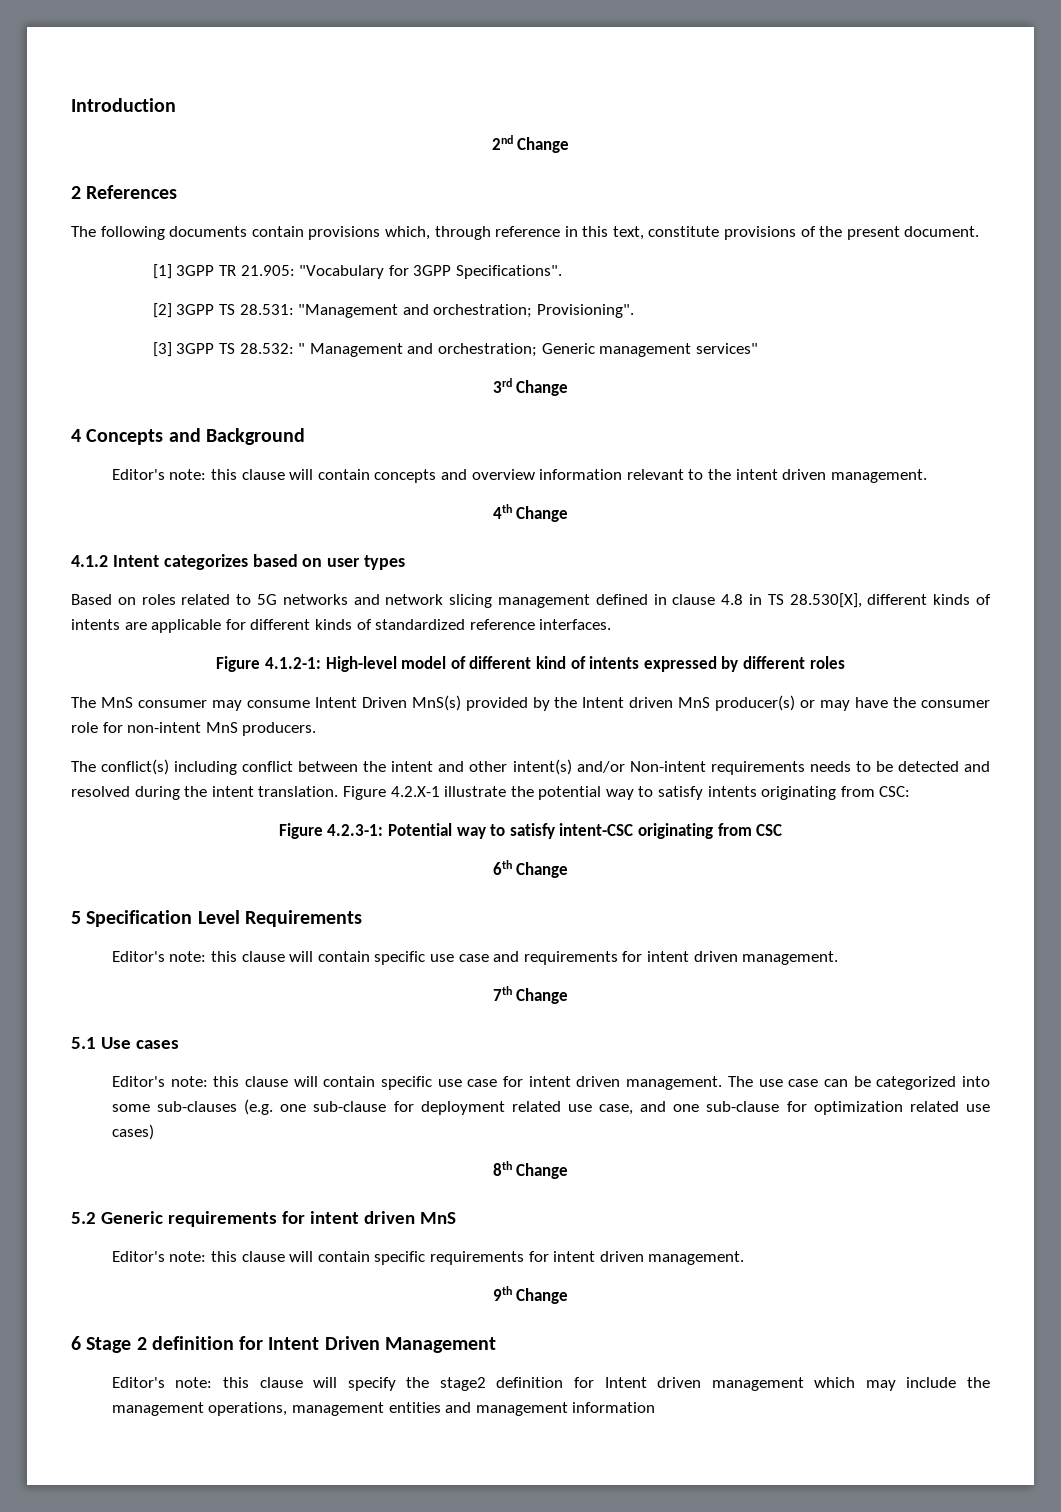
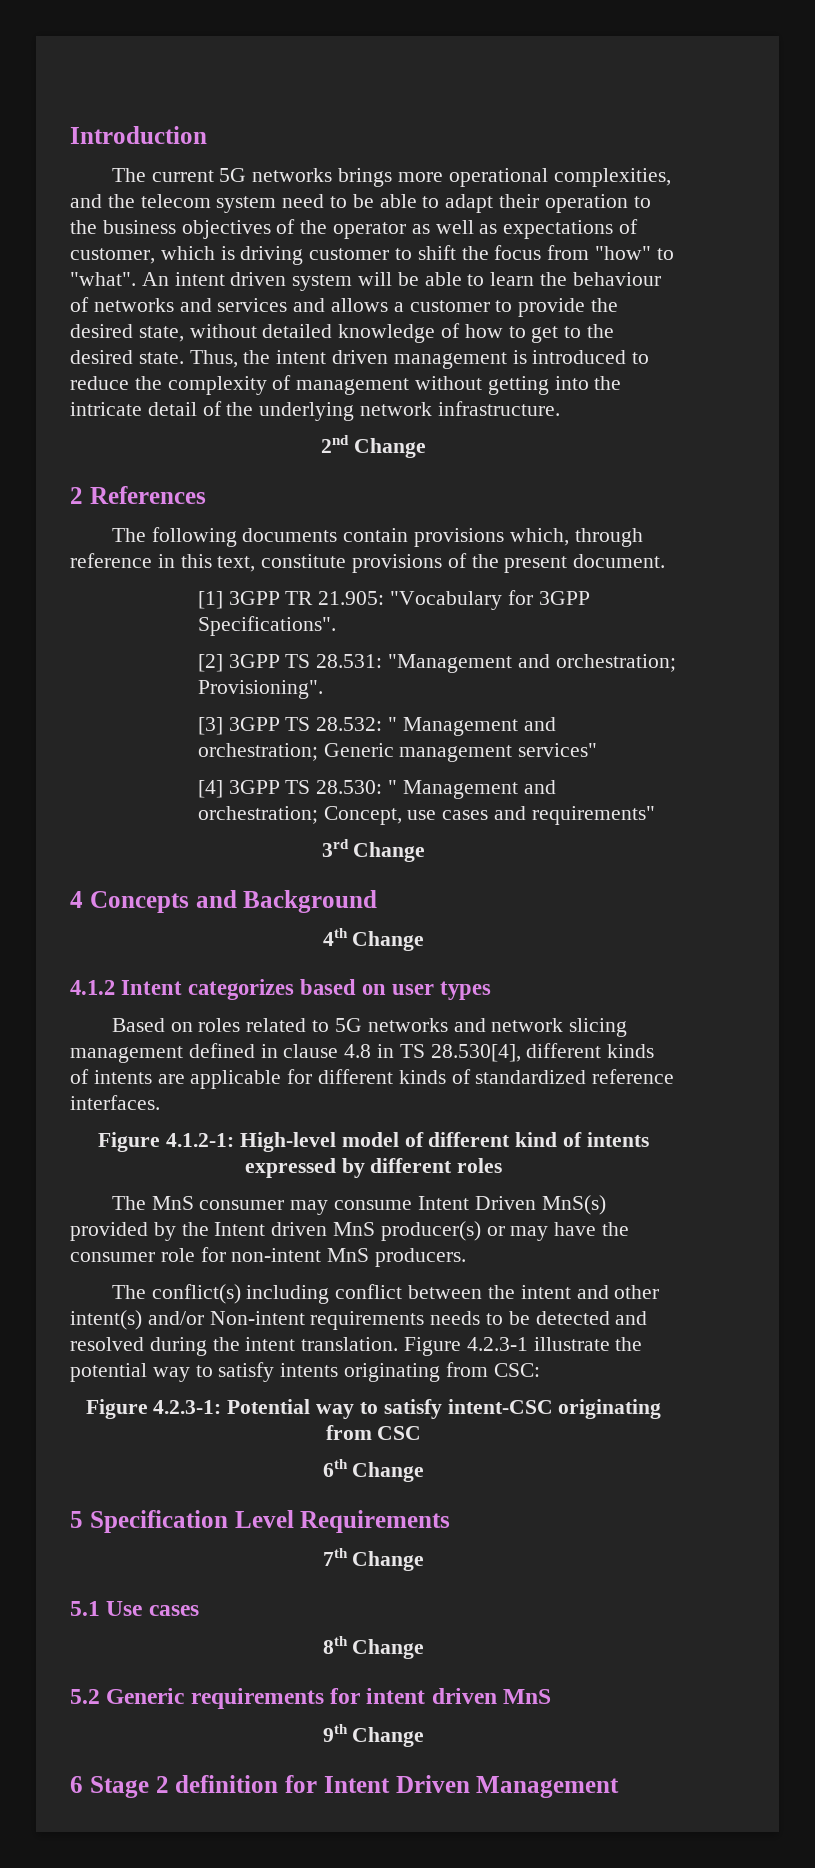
(176, 105) none -> [111,168,671,187] [70,194,651,213] [70,219,639,239] [70,245,674,265] [70,272,661,291] [70,297,619,317] [70,323,615,343] [70,350,650,369] [70,375,622,395] [70,401,560,421] // The current 5G networks brings more operational complexities, and the telecom system need to be able to adapt their operation to the business objectives of the operator as well as expectations of customer, which is driving customer to shift the focus from "how" to "what". An intent driven system will be able to learn the behaviour of networks and services and allows a customer to provide the desired state, without detailed knowledge of how to get to the desired state. Thus, the intent driven management is introduced to reduce the complexity of management without getting into the intricate detail of the underlying network infrastructure.
(758, 348) none -> [197,780,556,799] [197,806,655,825] // [4] 3GPP TS 28.530: " Management and orchestration; Concept, use cases and requirements"
[111,469,927,483] // Editor's note: this clause will contain concepts and overview information relevant to the intent driven management. -> (378, 901) none
[789,593,862,608] 28.530[X], -> [430,1044,521,1062] 28.530[4],
[390,786,440,797] 4.2.X-1 -> [466,1337,528,1351] 4.2.3-1
[111,951,839,965] // Editor's note: this clause will contain specific use case and requirements for intent driven management. -> (451, 1521) none
[111,1076,991,1090] [111,1099,990,1115] [111,1124,154,1140] // Editor's note: this clause will contain specific use case for intent driven management. The use case can be categorized into some sub-clauses (e.g. one sub-clause for deployment related use case, and one sub-clause for optimization related use cases) -> (199, 1610) none
[111,1251,745,1265] // Editor's note: this clause will contain specific requirements for intent driven management. -> (552, 1696) none
[111,1377,990,1391] [111,1402,656,1416] // Editor's note: this clause will specify the stage2 definition for Intent driven management which may include the management operations, management entities and management information -> (620, 1787) none

